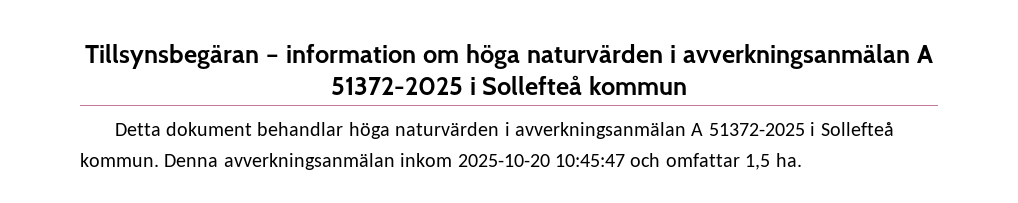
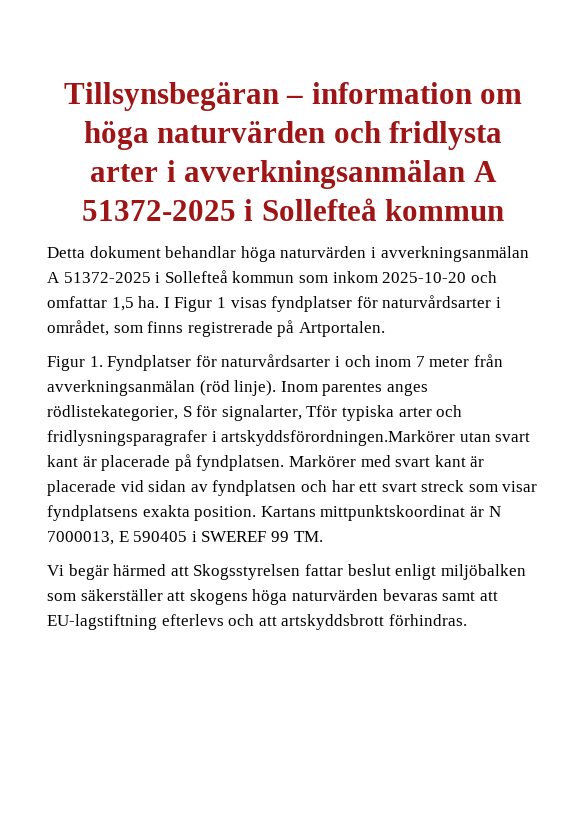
(663, 53) none -> [333,121,503,150] [90,164,159,182] och fridlysta arter
[80,153,395,170] kommun. Denna avverkningsanmälan -> [232,271,328,283] kommun som
[555,154,625,167] 10:45:47 -> (467, 277) none
(802, 160) none -> [163,295,501,312] [47,320,385,337] [47,354,503,371] [47,380,428,396] [47,405,463,421] [47,430,531,446] [47,454,485,471] [47,480,538,496] [47,505,501,521] [47,531,323,545] [47,564,526,580] [47,589,498,605] [47,614,467,630] I Figur 1 visas fyndplatser för naturvårdsarter i området, som finns registrerade på Artportalen. // Figur 1. Fyndplatser för naturvårdsarter i och inom 7 meter från avverkningsanmälan (röd linje). Inom parentes anges rödlistekategorier, S för signalarter, Tför typiska arter och fridlysningsparagrafer i artskyddsförordningen.Markörer utan svart kant är placerade på fyndplatsen. Markörer med svart kant är placerade vid sidan av fyndplatsen och har ett svart streck som visar fyndplatsens exakta position. Kartans mittpunktskoordinat är N 7000013, E 590405 i SWEREF 99 TM. // Vi begär härmed att Skogsstyrelsen fattar beslut enligt miljöbalken som säkerställer att skogens höga naturvärden bevaras samt att EU-lagstiftning efterlevs och att artskyddsbrott förhindras.

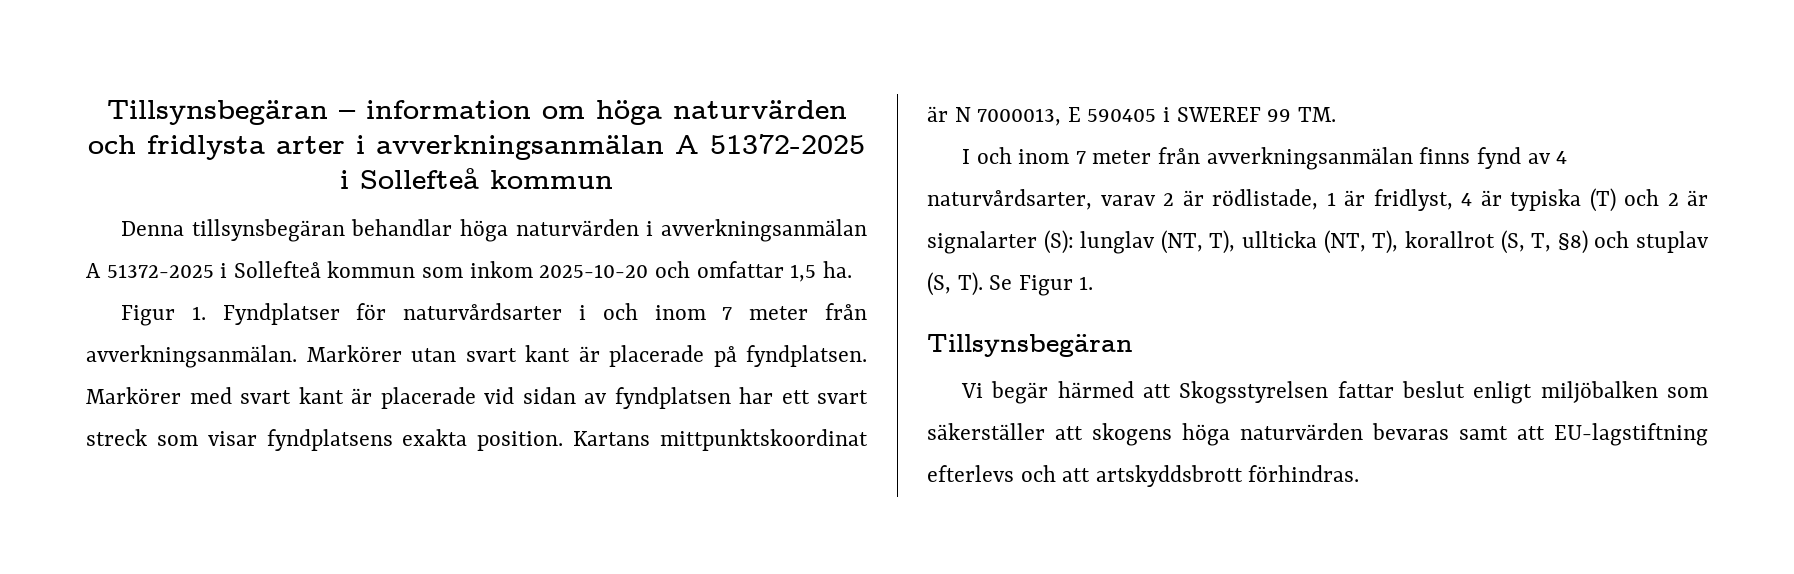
[47,246,161,258] Detta dokument -> [120,219,345,242] Denna tillsynsbegäran
[163,295,501,312] [47,320,385,337] I Figur 1 visas fyndplatser för naturvårdsarter i området, som finns registrerade på Artportalen. -> (852, 269) none
[47,380,428,396] [47,405,463,421] [47,430,456,446] avverkningsanmälan (röd linje). Inom parentes anges rödlistekategorier, S för signalarter, Tför typiska arter och fridlysningsparagrafer i artskyddsförordningen.Markörer -> [86,345,402,368] avverkningsanmälan. Markörer
[300,480,327,492] och -> (731, 398) none
(323, 536) none -> [961,147,1568,170] [927,188,1708,212] [927,230,1710,254] [927,272,1094,296] [927,334,1133,357] // I och inom 7 meter från avverkningsanmälan finns fynd av 4 naturvårdsarter, varav 2 är rödlistade, 1 är fridlyst, 4 är typiska (T) och 2 är signalarter (S): lunglav (NT, T), ullticka (NT, T), korallrot (S, T, §8) och stuplav (S, T). Se Figur 1. // Tillsynsbegäran

